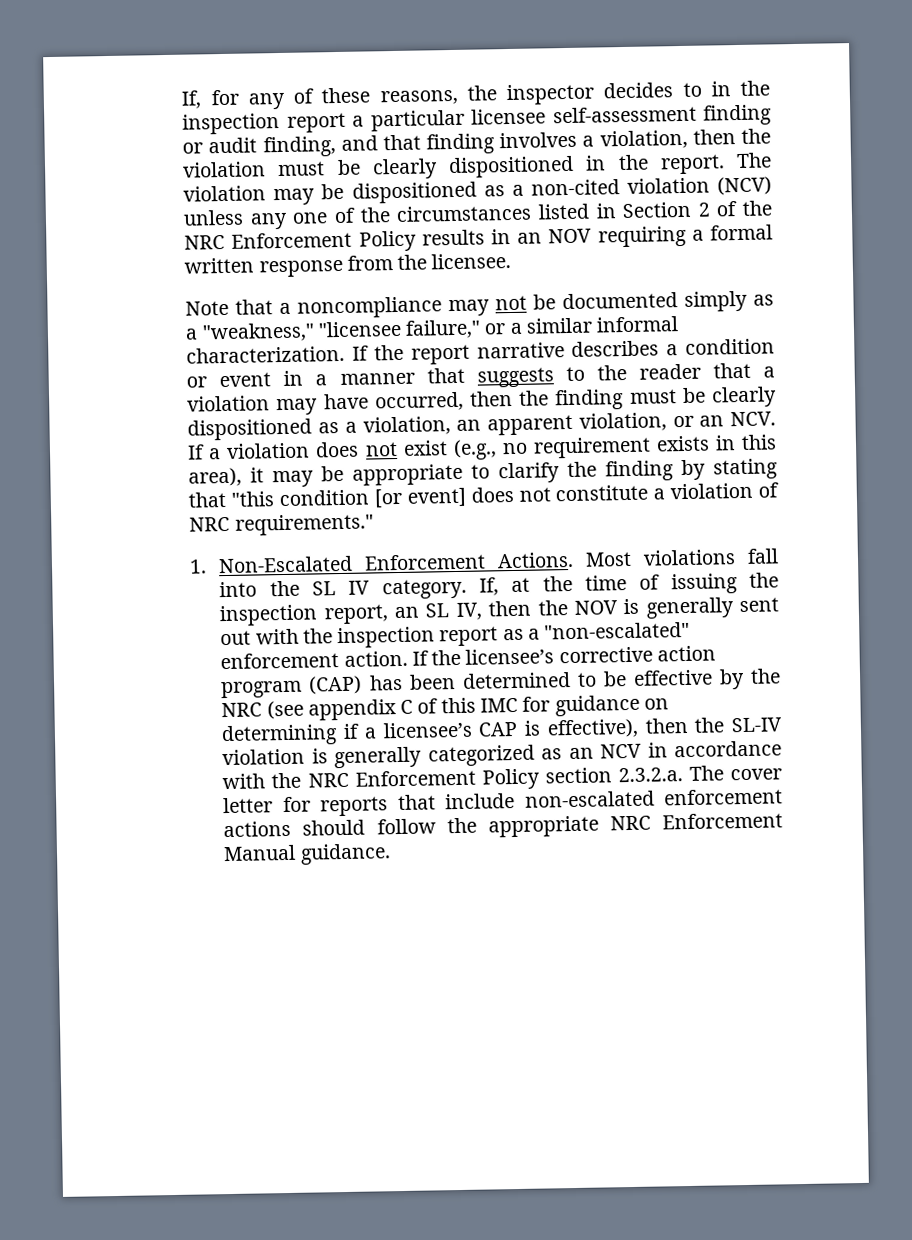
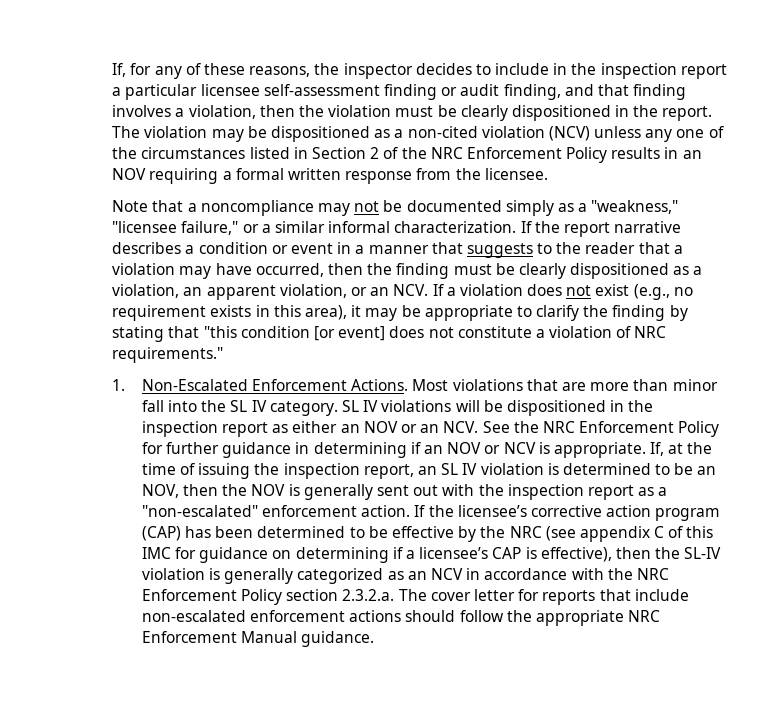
(702, 89) none -> [495,63,550,75] include
(737, 557) none -> [526,379,718,391] that are more than minor
(467, 589) none -> [341,400,654,416] [141,421,720,437] [141,442,646,458] SL IV violations will be dispositioned in the inspection report as either an NOV or an NCV. See the NRC Enforcement Policy for further guidance in determining if an NOV or NCV is appropriate.
[455,602,482,620] IV, -> [462,463,717,475] [141,484,179,498] IV violation is determined to be an NOV,

